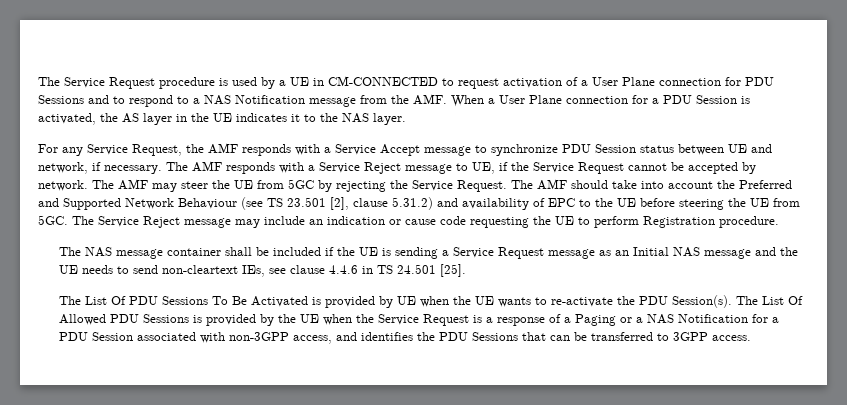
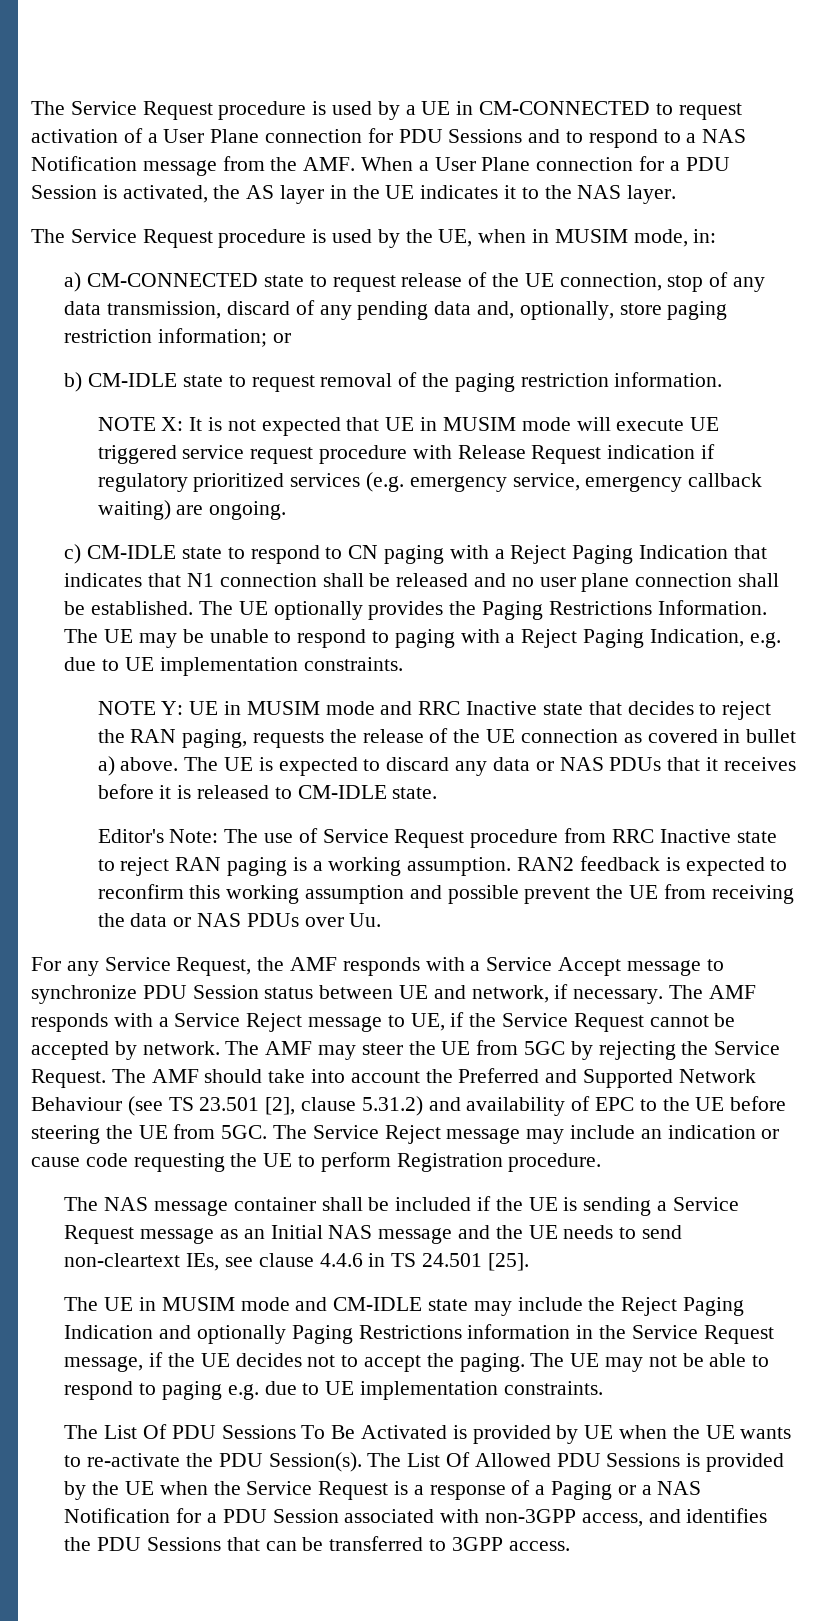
(406, 119) none -> [31,229,717,248] [64,272,765,292] [64,300,728,320] [64,328,291,347] [64,372,723,392] [97,417,720,436] [97,444,716,464] [97,472,763,492] [97,500,287,520] [64,544,767,564] [64,573,779,592] [64,600,767,620] [64,629,781,648] [64,657,403,676] [97,701,772,720] [97,728,797,748] [97,756,796,776] [97,784,438,799] [97,828,777,848] [97,856,788,876] [97,884,794,904] [97,913,382,927] // The Service Request procedure is used by the UE, when in MUSIM mode, in: // a) CM-CONNECTED state to request release of the UE connection, stop of any data transmission, discard of any pending data and, optionally, store paging restriction information; or // b) CM-IDLE state to request removal of the paging restriction information. // NOTE X: It is not expected that UE in MUSIM mode will execute UE triggered service request procedure with Release Request indication if regulatory prioritized services (e.g. emergency service, emergency callback waiting) are ongoing. // c) CM-IDLE state to respond to CN paging with a Reject Paging Indication that indicates that N1 connection shall be released and no user plane connection shall be established. The UE optionally provides the Paging Restrictions Information. The UE may be unable to respond to paging with a Reject Paging Indication, e.g. due to UE implementation constraints. // NOTE Y: UE in MUSIM mode and RRC Inactive state that decides to reject the RAN paging, requests the release of the UE connection as covered in bullet a) above. The UE is expected to discard any data or NAS PDUs that it receives before it is released to CM-IDLE state. // Editor's Note: The use of Service Request procedure from RRC Inactive state to reject RAN paging is a working assumption. RAN2 feedback is expected to reconfirm this working assumption and possible prevent the UE from receiving the data or NAS PDUs over Uu.
(467, 270) none -> [64,1297,744,1316] [64,1324,774,1344] [64,1352,770,1372] [64,1381,603,1400] // The UE in MUSIM mode and CM-IDLE state may include the Reject Paging Indication and optionally Paging Restrictions information in the Service Request message, if the UE decides not to accept the paging. The UE may not be able to respond to paging e.g. due to UE implementation constraints.

